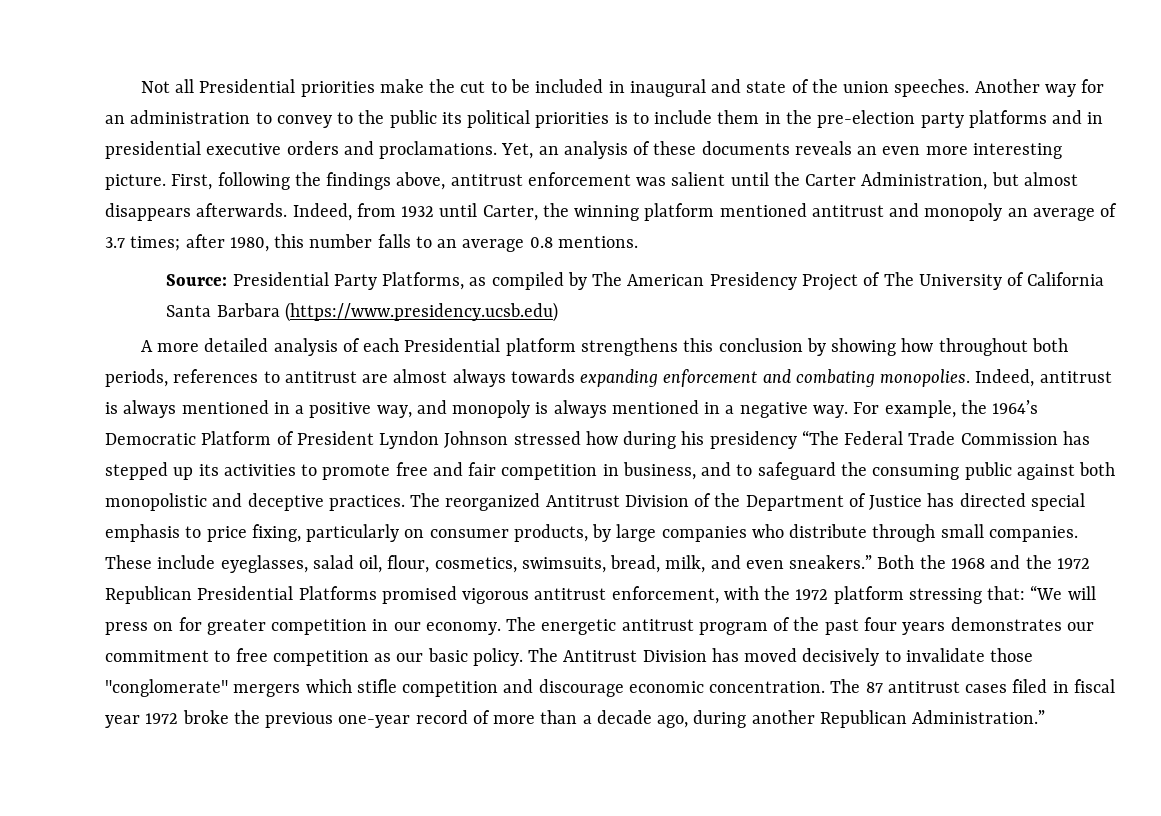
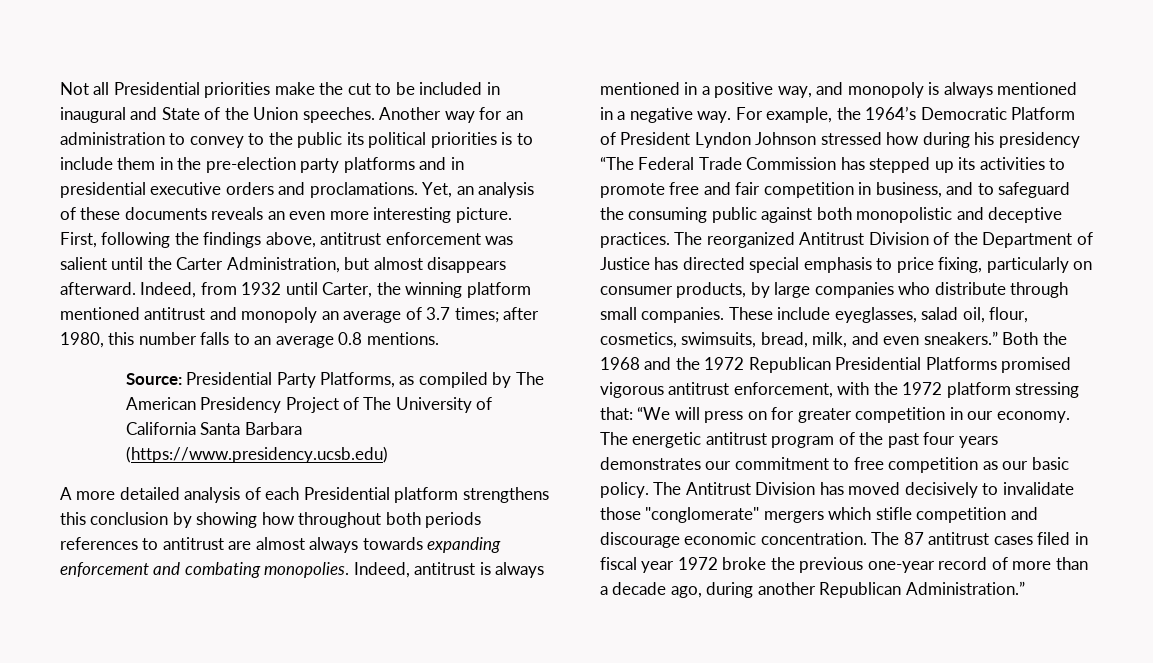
[746,79,890,93] state of the union -> [161,107,299,120] State of the Union
[196,203,288,217] afterwards. -> [60,282,136,295] afterward.
[105,369,168,387] periods, -> [425,512,482,528] periods

